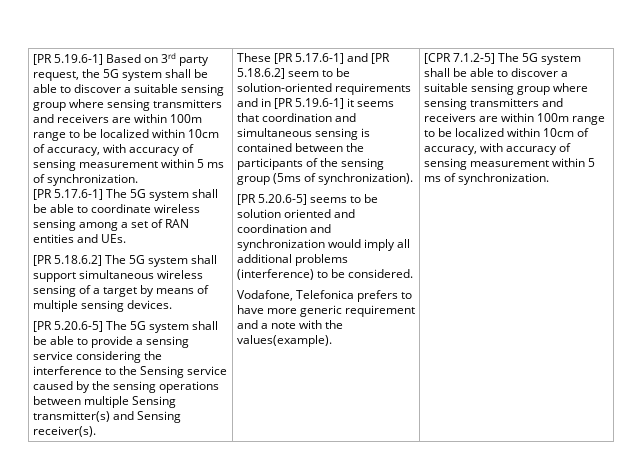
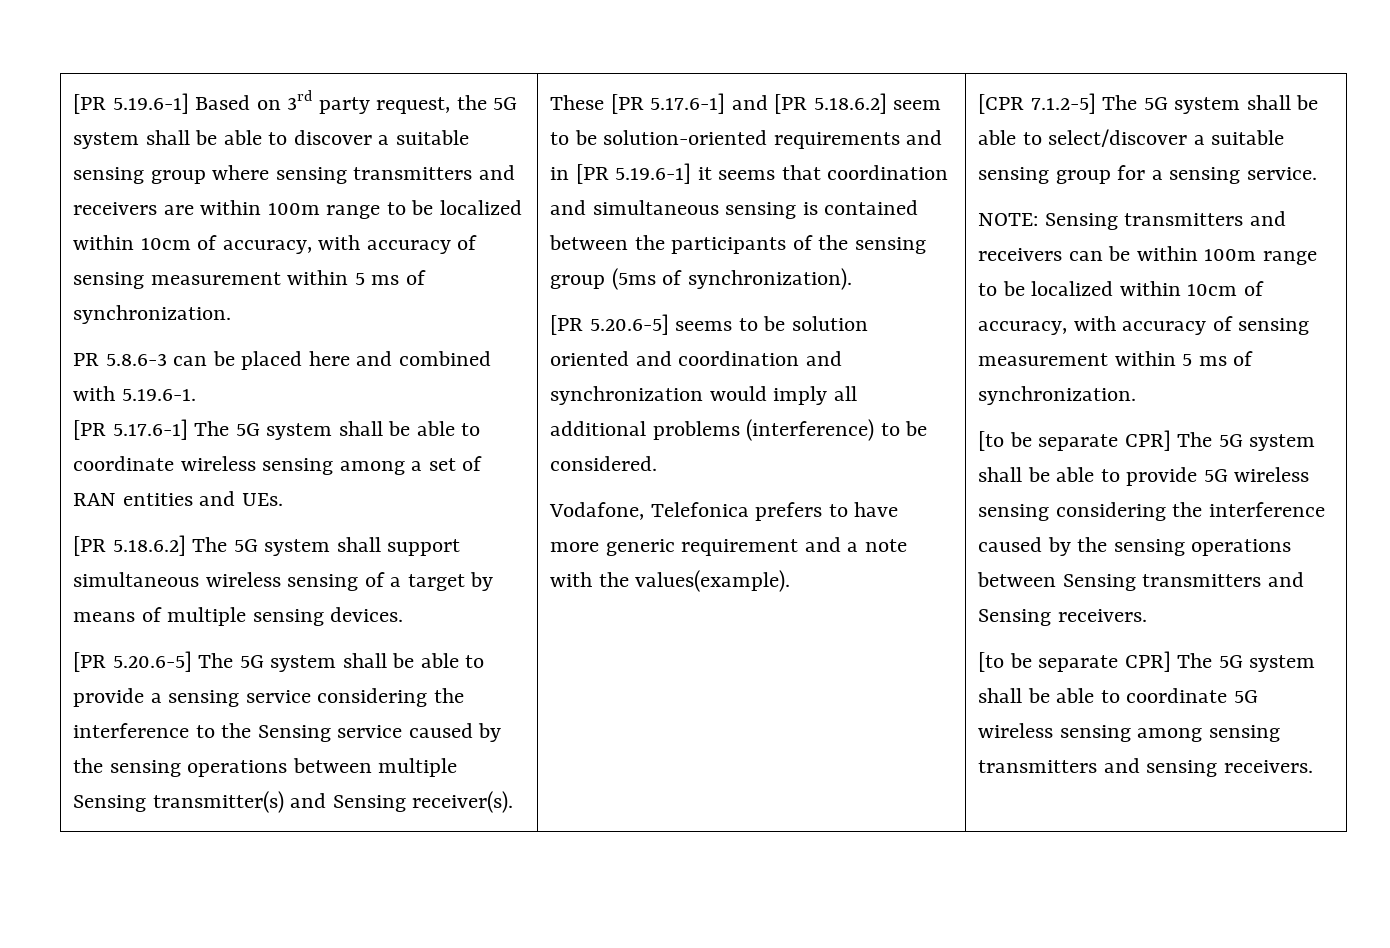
(138, 180) none -> [73,351,491,370] [73,386,196,401] // PR 5.8.6-3 can be placed here and combined with 5.19.6-1.
[511,68,569,77] [423,83,589,95] [423,98,563,110] [423,113,498,122] discover a suitable sensing group where sensing transmitters and receivers are -> [1048,129,1285,147] [978,165,1317,184] [978,211,1286,230] [978,246,1131,261] select/discover a suitable sensing group for a sensing service. // NOTE: Sensing transmitters and receivers can be
(549, 179) none -> [978,430,1316,451] [978,467,1310,486] [978,502,1325,521] [978,537,1292,556] [977,572,1304,591] [978,609,1147,626] [978,651,1316,672] [978,688,1258,703] [978,723,1280,742] [978,758,1313,777] // [to be separate CPR] The 5G system shall be able to provide 5G wireless sensing considering the interference caused by the sensing operations between Sensing transmitters and Sensing receivers. // [to be separate CPR] The 5G system shall be able to coordinate 5G wireless sensing among sensing transmitters and sensing receivers.

